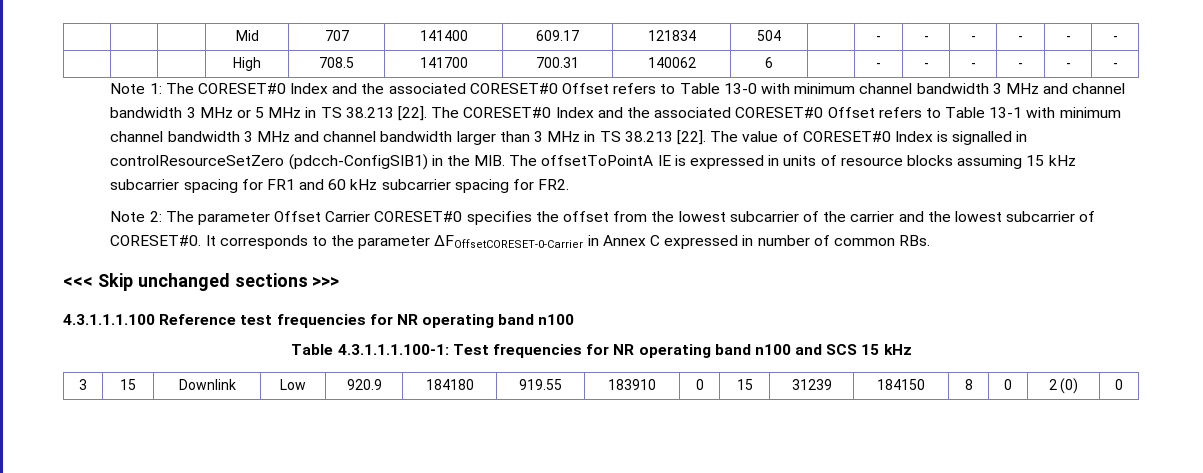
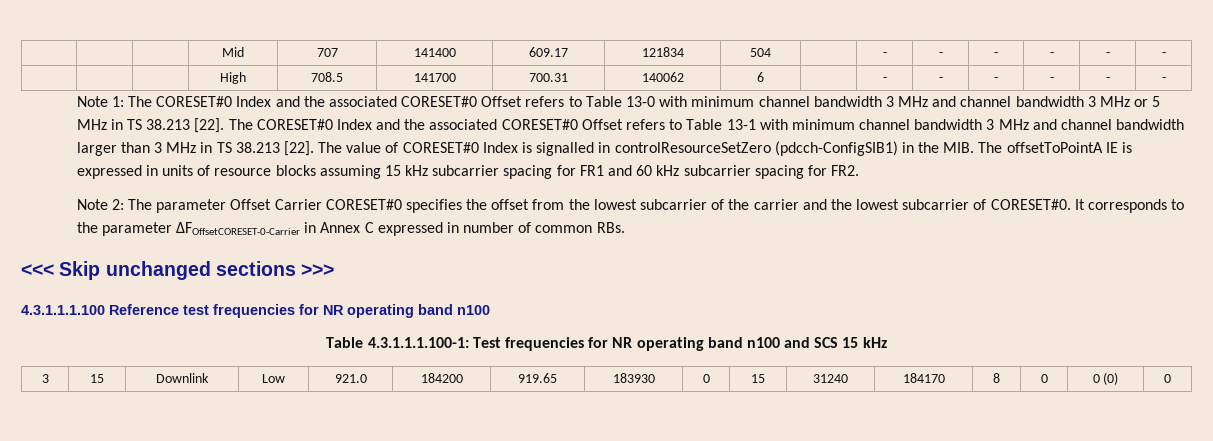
[346,379,382,390] [425,379,474,390] [519,379,562,390] [608,379,657,390] 920.9 | 184180 | 919.55 | 183910 -> [334,374,367,383] [420,373,463,383] [518,373,557,383] [612,373,655,383] 921.0 | 184200 | 919.65 | 183930
[791,379,832,390] [877,379,926,390] 31239 | 184150 -> [813,374,848,383] [902,373,945,383] 31240 | 184170
[1048,379,1057,390] 2 -> [1092,374,1100,383] 0

